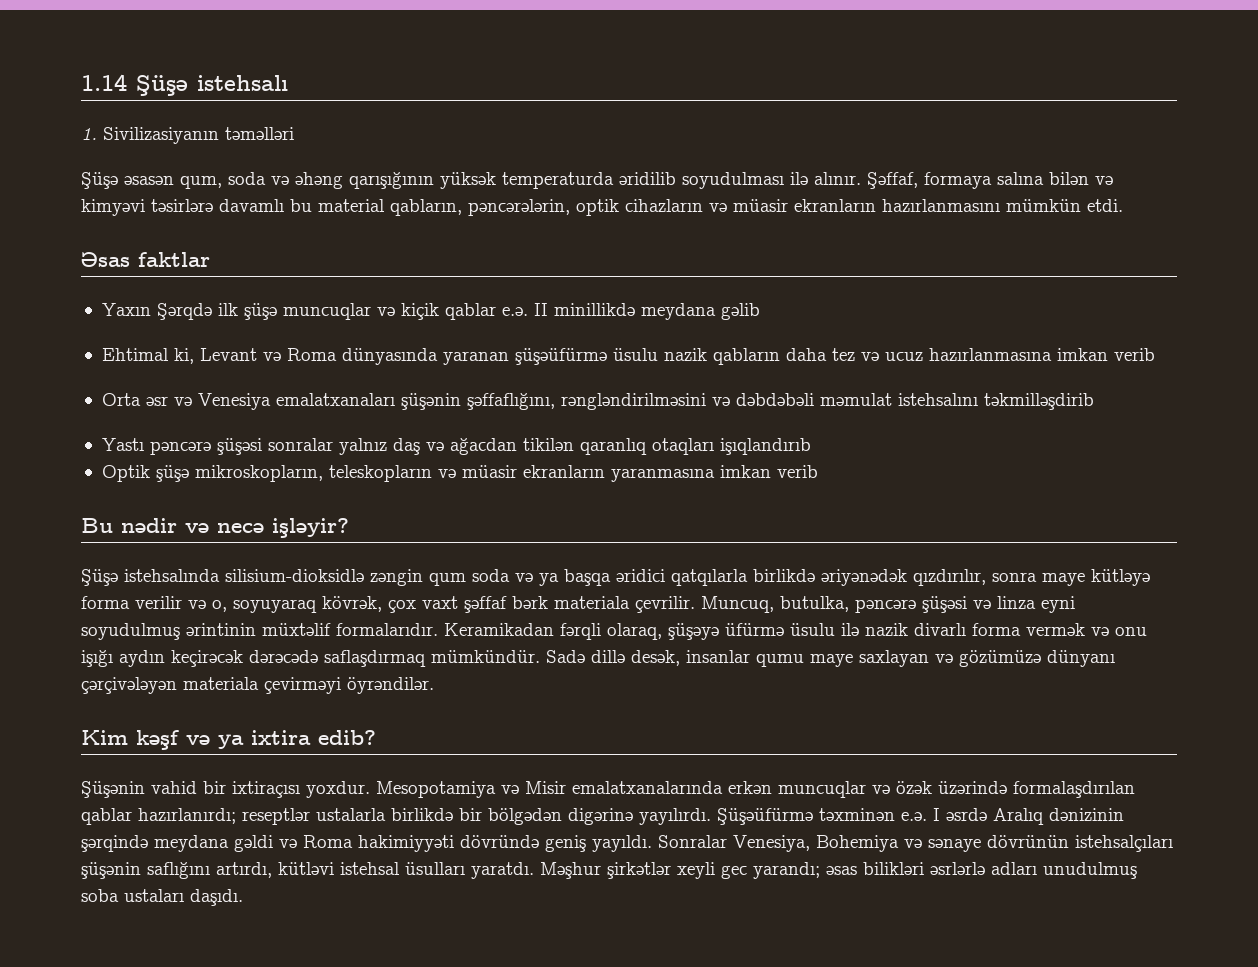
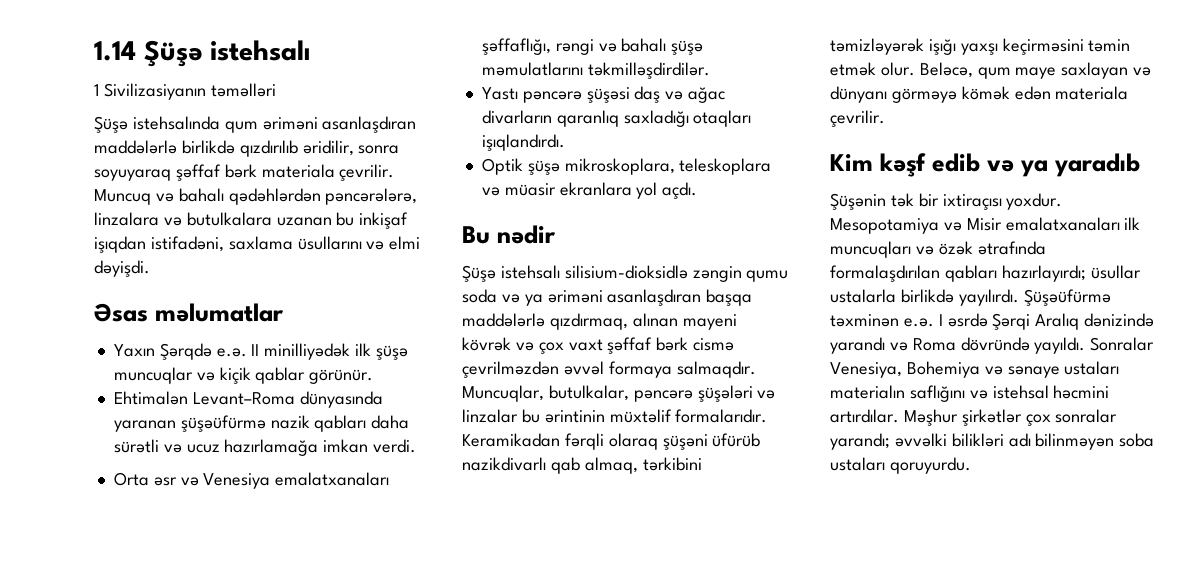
[81,128,97,140] 1. -> [94,84,99,96] 1
[124,172,1113,189] [81,199,1123,216] əsasən qum, soda və əhəng qarışığının yüksək temperaturda əridilib soyudulması ilə alınır. Şəffaf, formaya salına bilən və kimyəvi təsirlərə davamlı bu material qabların, pəncərələrin, optik cihazların və müasir ekranların hazırlanmasını mümkün etdi. -> [132,116,417,133] [94,140,400,157] [94,164,395,181] [94,188,418,205] [94,212,409,229] [94,236,421,253] [94,260,150,277] istehsalında qum əriməni asanlaşdıran maddələrlə birlikdə qızdırılıb əridilir, sonra soyuyaraq şəffaf bərk materiala çevrilir. Muncuq və bahalı qədəhlərdən pəncərələrə, linzalara və butulkalara uzanan bu inkişaf işıqdan istifadəni, saxlama üsullarını və elmi dəyişdi.
[138,252,210,267] faktlar -> [155,303,284,322] məlumatlar
(212, 311) none -> [216,343,351,360] e.ə. II minilliyədək
[501,303,760,320] [101,348,1155,365] e.ə. II minillikdə meydana gəlib // Ehtimal ki, Levant və Roma dünyasında yaranan şüşəüfürmə üsulu nazik qabların daha tez və ucuz hazırlanmasına imkan verib -> [309,369,374,384] [113,391,383,408] [113,415,410,432] [113,439,417,456] görünür. // Ehtimalən Levant–Roma dünyasında yaranan şüşəüfürmə nazik qabları daha sürətli və ucuz hazırlamağa imkan verdi.
[400,393,1094,410] [101,438,811,455] [101,465,818,482] şüşənin şəffaflığını, rəngləndirilməsini və dəbdəbəli məmulat istehsalını təkmilləşdirib // Yastı pəncərə şüşəsi sonralar yalnız daş və ağacdan tikilən qaranlıq otaqları işıqlandırıb // Optik şüşə mikroskopların, teleskopların və müasir ekranların yaranmasına imkan verib -> [481,38,704,55] [481,62,710,79] [481,86,726,103] [481,110,752,127] [481,134,565,151] [481,158,772,175] [481,182,698,199] şəffaflığı, rəngi və bahalı şüşə məmulatlarını təkmilləşdirdilər. // Yastı pəncərə şüşəsi daş və ağac divarların qaranlıq saxladığı otaqları işıqlandırdı. // Optik şüşə mikroskoplara, teleskoplara və müasir ekranlara yol açdı.
[185,518,349,538] [81,569,220,586] və necə işləyir? // Şüşə istehsalında -> [462,265,560,282] // Şüşə istehsalı
[429,573,466,586] qum -> [746,270,789,282] qumu
[564,569,1150,586] [81,596,1075,613] [81,623,180,640] başqa əridici qatqılarla birlikdə əriyənədək qızdırılır, sonra maye kütləyə forma verilir və o, soyuyaraq kövrək, çox vaxt şəffaf bərk materiala çevrilir. Muncuq, butulka, pəncərə şüşəsi və linza eyni soyudulmuş -> [547,289,753,306] [462,313,737,330] [462,337,735,354] [462,361,756,378] [462,385,776,402] [462,409,540,423] əriməni asanlaşdıran başqa maddələrlə qızdırmaq, alınan mayeni kövrək və çox vaxt şəffaf bərk cismə çevrilməzdən əvvəl formaya salmaqdır. Muncuqlar, butulkalar, pəncərə şüşələri və linzalar bu
[607,623,1147,640] [81,650,1115,667] [81,677,434,694] olaraq, şüşəyə üfürmə üsulu ilə nazik divarlı forma vermək və onu işığı aydın keçirəcək dərəcədə saflaşdırmaq mümkündür. Sadə dillə desək, insanlar qumu maye saxlayan və gözümüzə dünyanı çərçivələyən materiala çevirməyi öyrəndilər. -> [608,433,761,450] [462,457,702,474] [830,38,1131,55] [830,62,1152,79] [830,86,1129,103] [830,110,885,127] olaraq şüşəni üfürüb nazikdivarlı qab almaq, tərkibini təmizləyərək işığı yaxşı keçirməsini təmin etmək olur. Beləcə, qum maye saxlayan və dünyanı görməyə kömək edən materiala çevrilir.
[186,730,376,749] və ya ixtira edib? -> [932,153,1140,177] edib və ya yaradıb
[151,781,197,794] vahid -> [890,193,914,207] tək
[572,781,1135,798] [81,808,633,825] emalatxanalarında erkən muncuqlar və özək üzərində formalaşdırılan qablar hazırlanırdı; reseptlər ustalarla birlikdə bir bölgədən digərinə -> [1005,217,1141,231] [830,241,1046,258] [830,265,1141,282] [830,289,954,303] emalatxanaları ilk muncuqları və özək ətrafında formalaşdırılan qabları hazırlayırdı; üsullar ustalarla birlikdə
[993,808,1124,825] [81,835,586,852] Aralıq dənizinin şərqində meydana gəldi və Roma hakimiyyəti dövründə geniş -> [992,313,1155,330] [830,337,1030,354] Şərqi Aralıq dənizində yarandı və Roma dövründə
[987,835,1173,852] [81,862,1137,879] dövrünün istehsalçıları şüşənin saflığını artırdı, kütləvi istehsal üsulları yaratdı. Məşhur şirkətlər xeyli gec yarandı; əsas bilikləri əsrlərlə adları unudulmuş -> [1064,361,1120,375] [830,385,1110,402] [830,409,1118,426] [830,433,1115,450] ustaları materialın saflığını və istehsal həcmini artırdılar. Məşhur şirkətlər çox sonralar yarandı; əvvəlki bilikləri adı bilinməyən
[190,889,243,906] daşıdı. -> [889,457,971,474] qoruyurdu.

